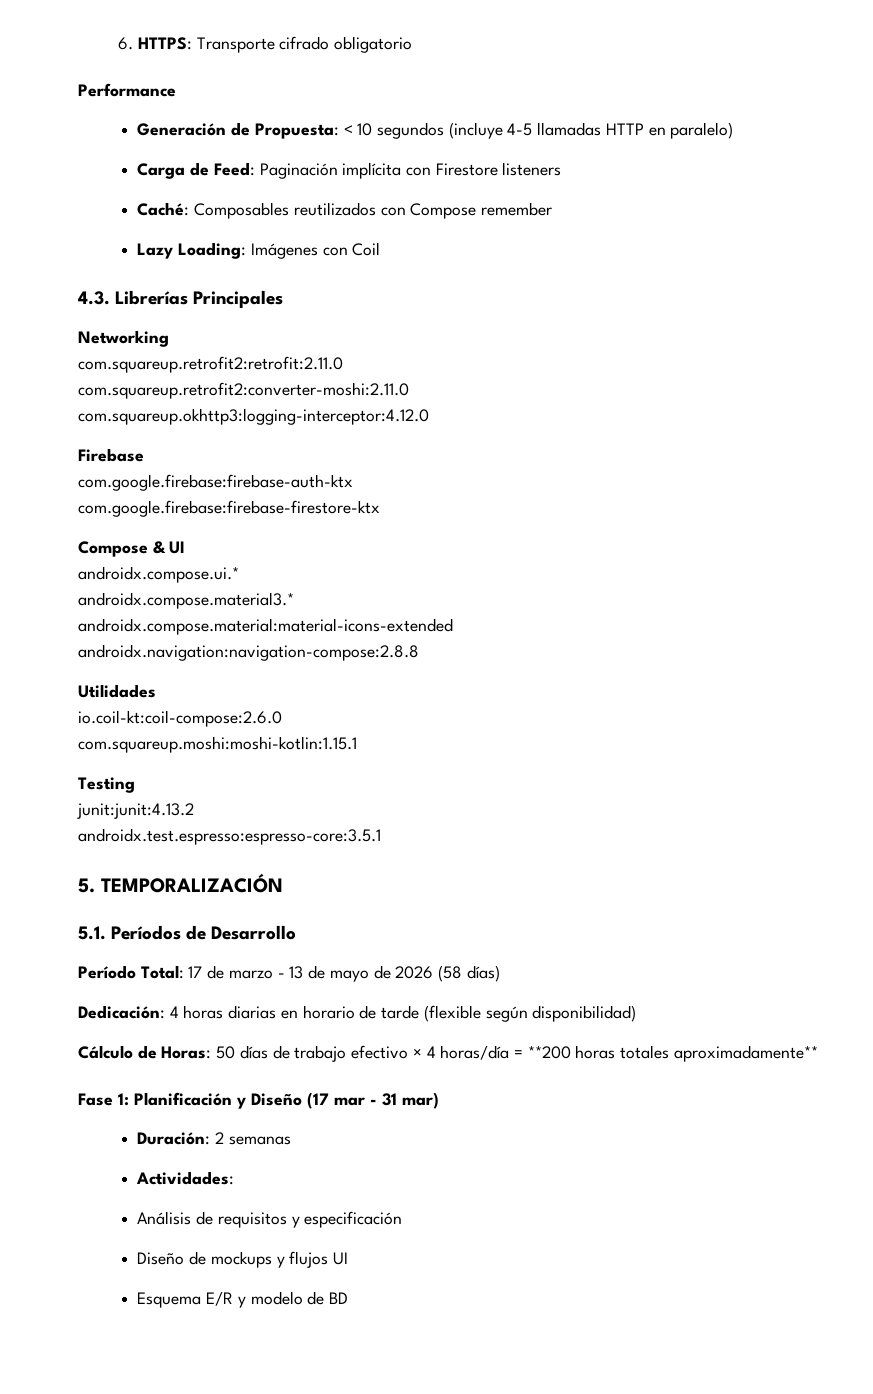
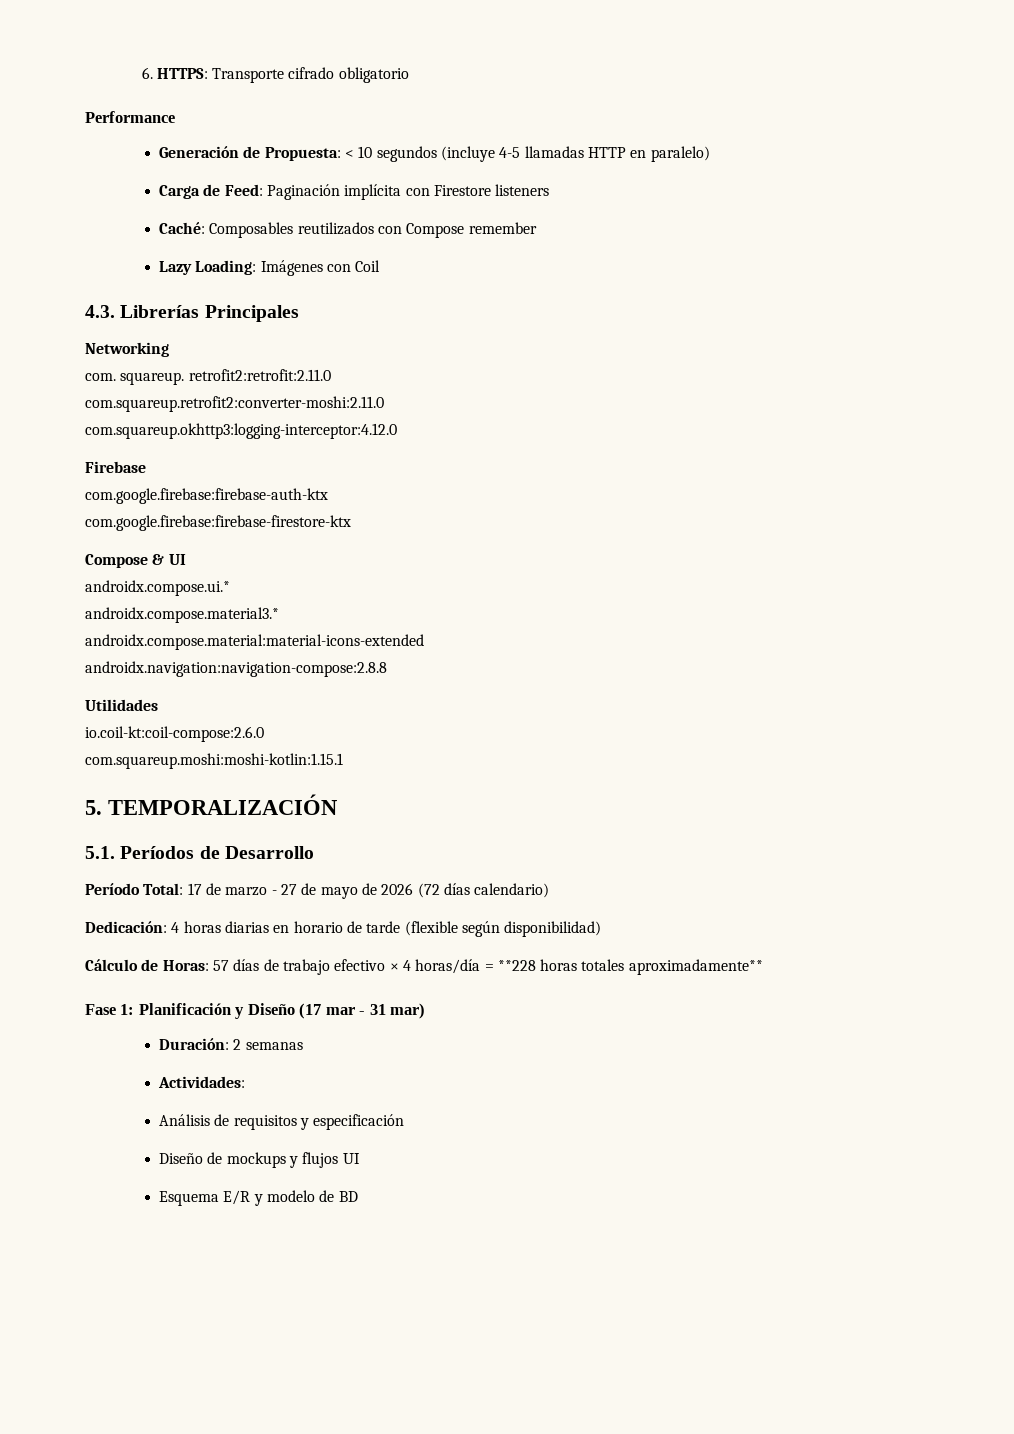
[78,356,343,373] com.squareup.retrofit2:retrofit:2.11.0 -> [85,369,331,385] com. squareup. retrofit2:retrofit:2.11.0
[78,777,135,793] [77,803,194,819] [78,828,381,845] // Testing // junit:junit:4.13.2 // androidx.test.espresso:espresso-core:3.5.1 -> (343, 761) none
[289,966,304,979] 13 -> [280,884,297,895] 27
[437,965,500,982] (58 días) -> [417,883,550,898] (72 días calendario)
[216,1046,236,1059] 50 -> [212,960,229,971] 57
[527,1046,571,1059] **200 -> [497,960,536,971] **228

